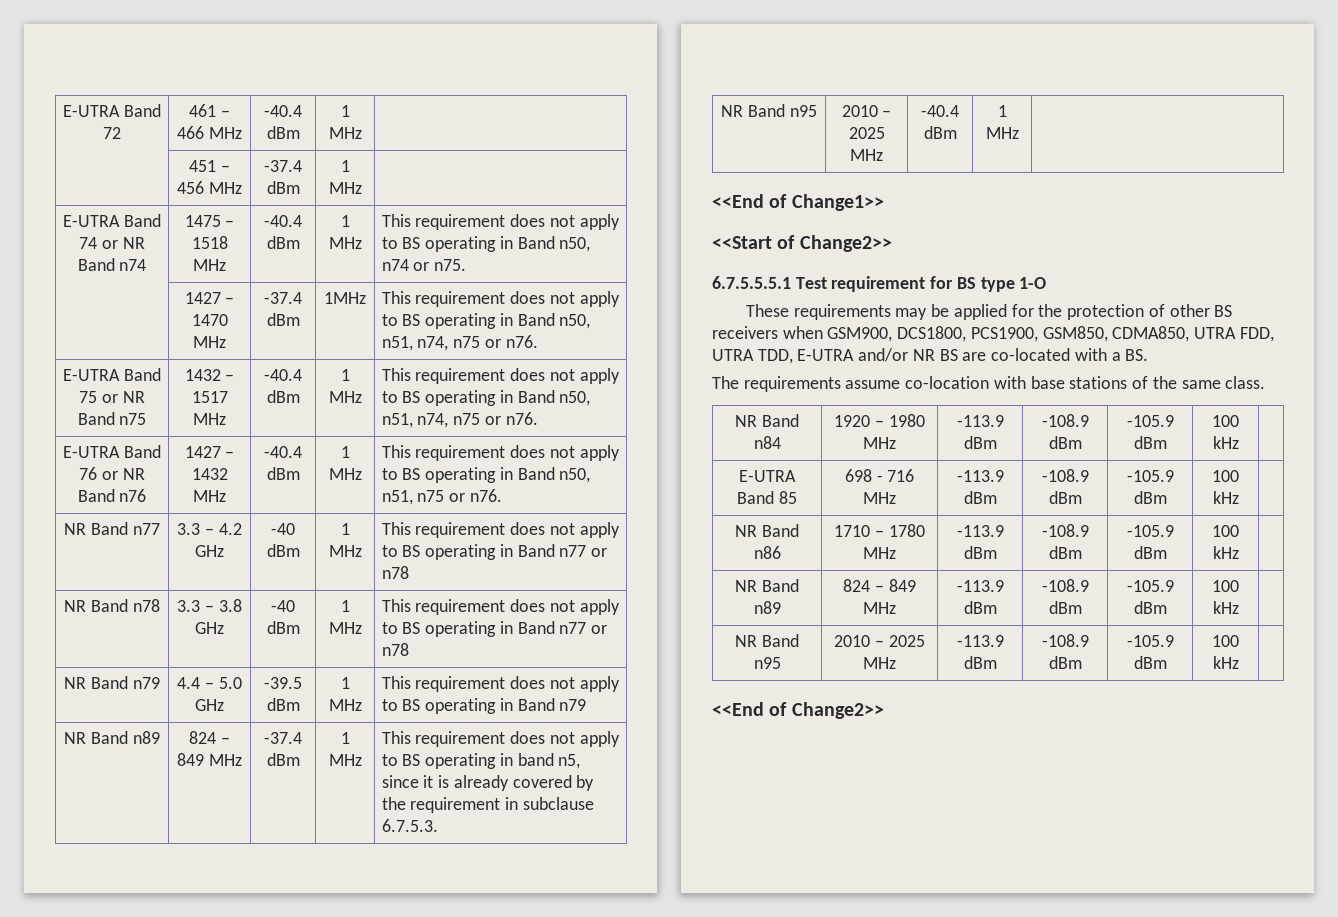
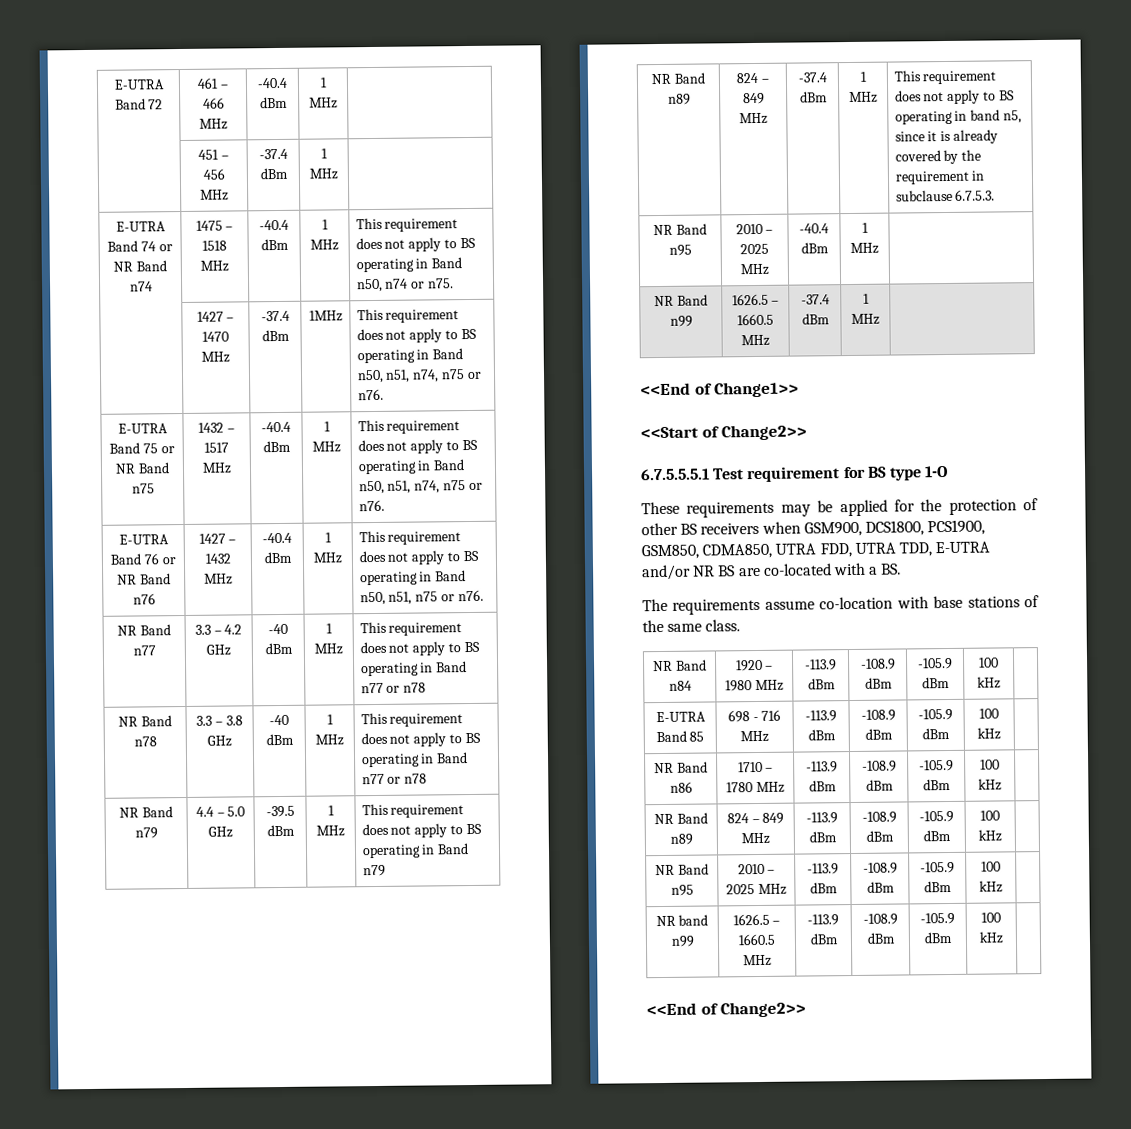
(1019, 133) none -> [654,294,708,307] [669,315,693,327] [731,293,780,306] [737,313,774,326] [741,334,770,347] [800,294,830,305] [801,313,830,325] [862,293,870,304] [851,313,880,325] // NR Band n99 | 1626.5 – 1660.5 MHz | -37.4 dBm | 1 MHz |
(1239, 662) none -> [655,914,709,927] [670,935,695,947] [732,913,781,926] [738,933,775,946] [743,954,772,967] [807,914,839,926] [809,933,838,945] [862,913,898,925] [866,932,895,944] [920,912,955,925] [924,931,952,944] [981,912,1001,923] [979,931,1003,944] // NR band n99 | 1626.5 – 1660.5 MHz | -113.9 dBm | -108.9 dBm | -105.9 dBm | 100 kHz |

